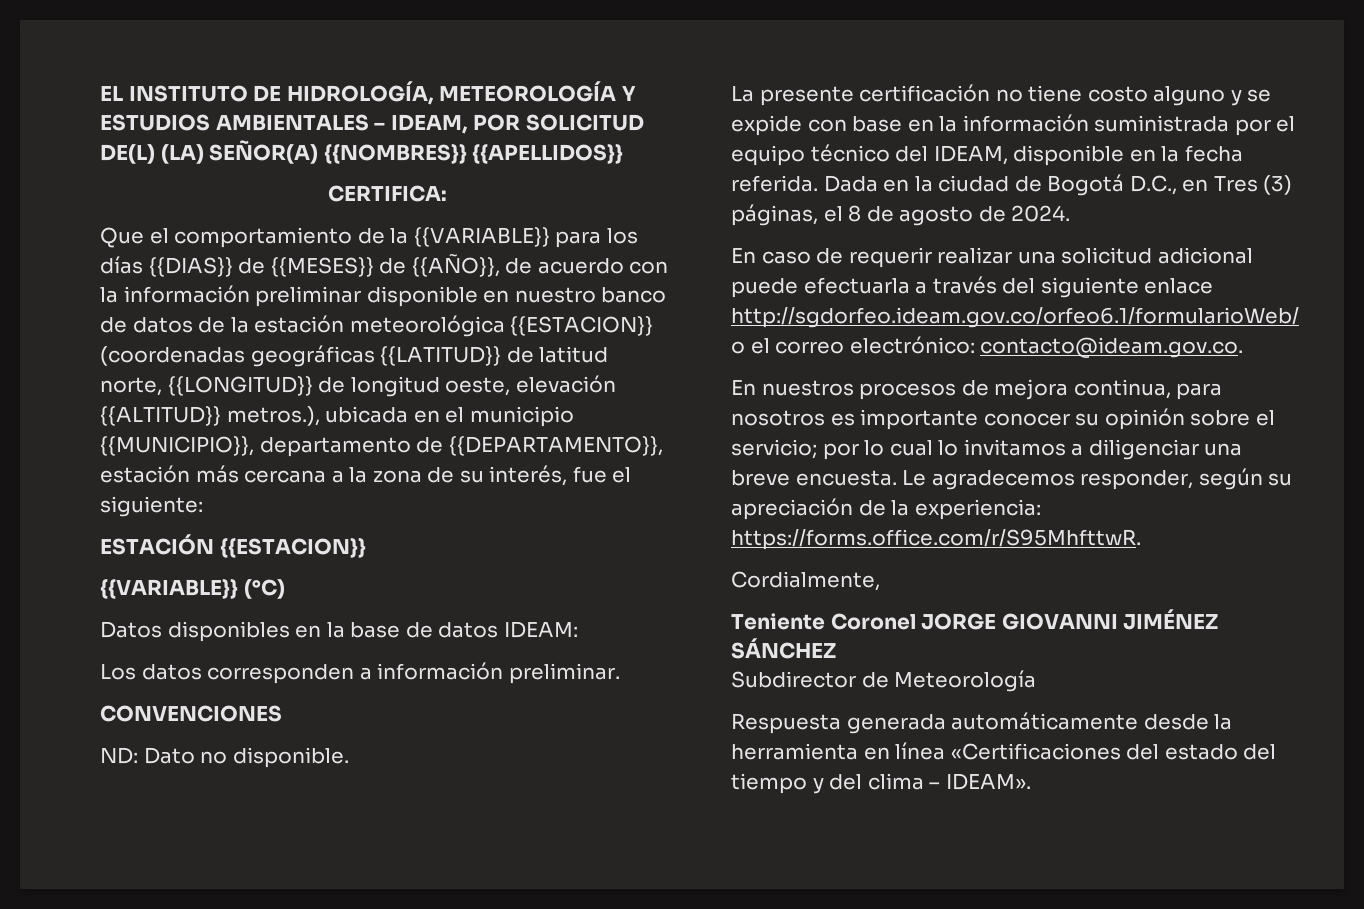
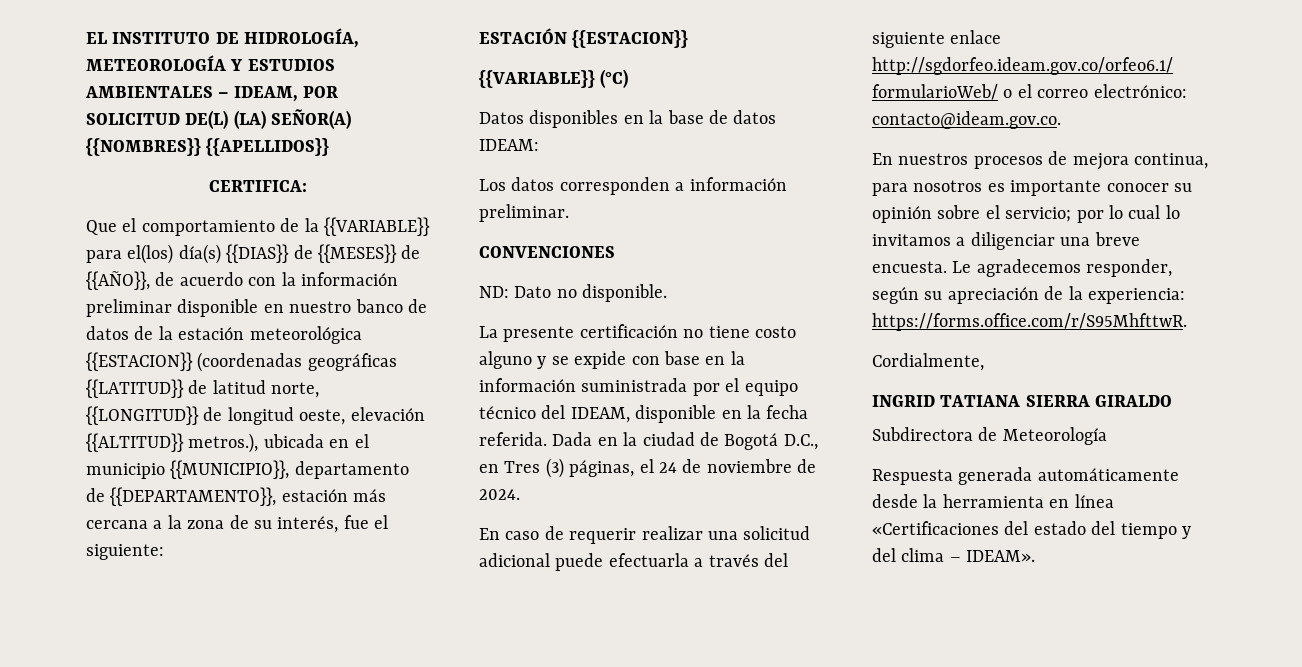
[606,228,638,244] [100,256,143,274] los días -> [127,244,221,264] el(los) día(s)
[848,205,974,226] 8 de agosto -> [659,459,792,473] 24 de noviembre
[731,609,1219,630] [731,638,836,659] [731,671,856,688] Teniente Coronel JORGE GIOVANNI JIMÉNEZ SÁNCHEZ // Subdirector -> [872,395,1173,407] [872,427,973,441] INGRID TATIANA SIERRA GIRALDO // Subdirectora

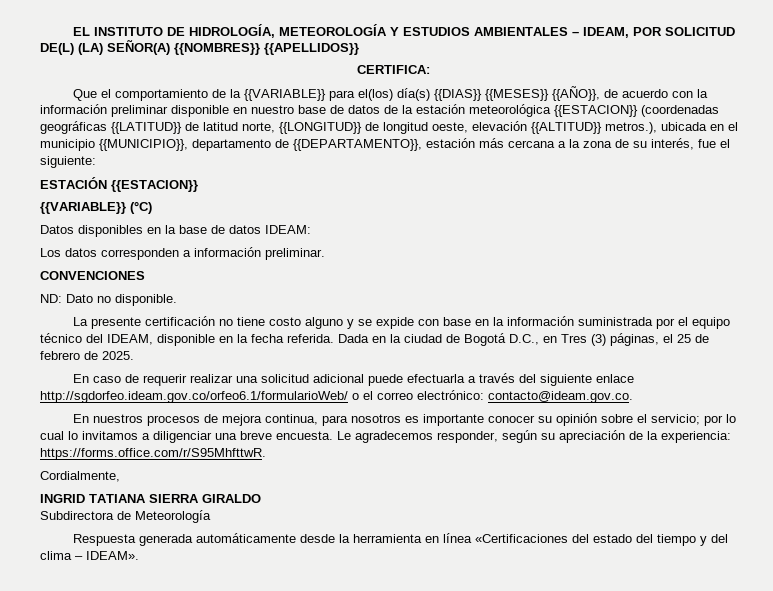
[293,244,421,263] de {{MESES}} de -> [484,89,549,101] {{MESES}}
[355,299,403,313] banco -> [298,105,326,114] base
[659,459,817,473] [479,489,520,500] 24 de noviembre de 2024. -> [677,334,709,343] [40,351,134,360] 25 de febrero de 2025.

